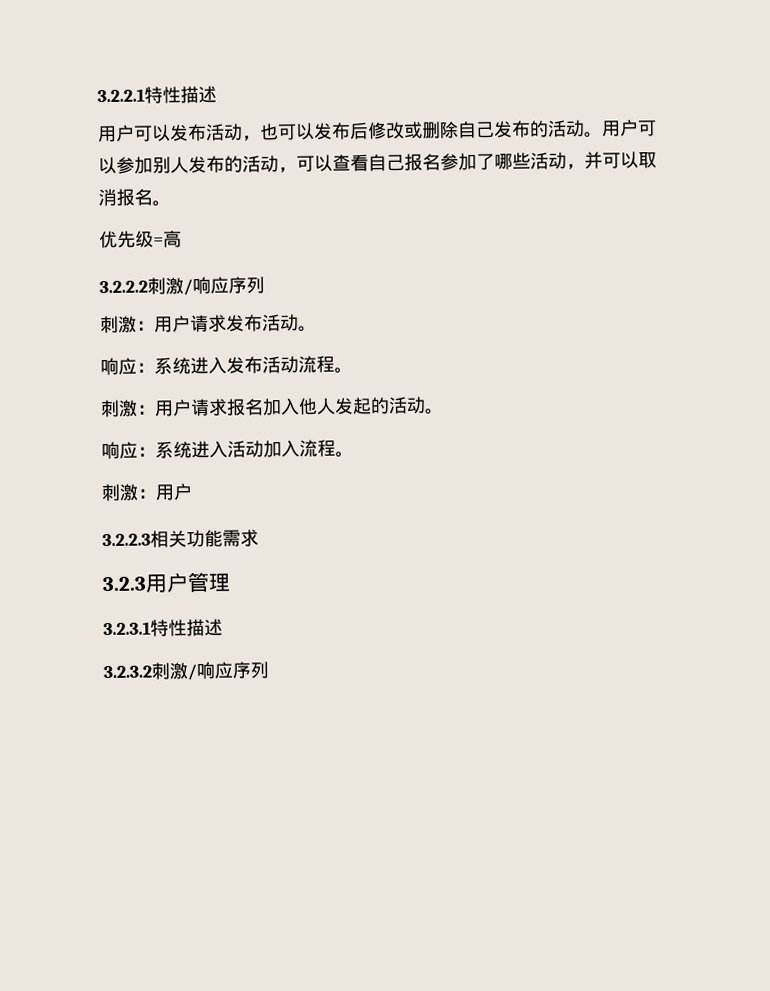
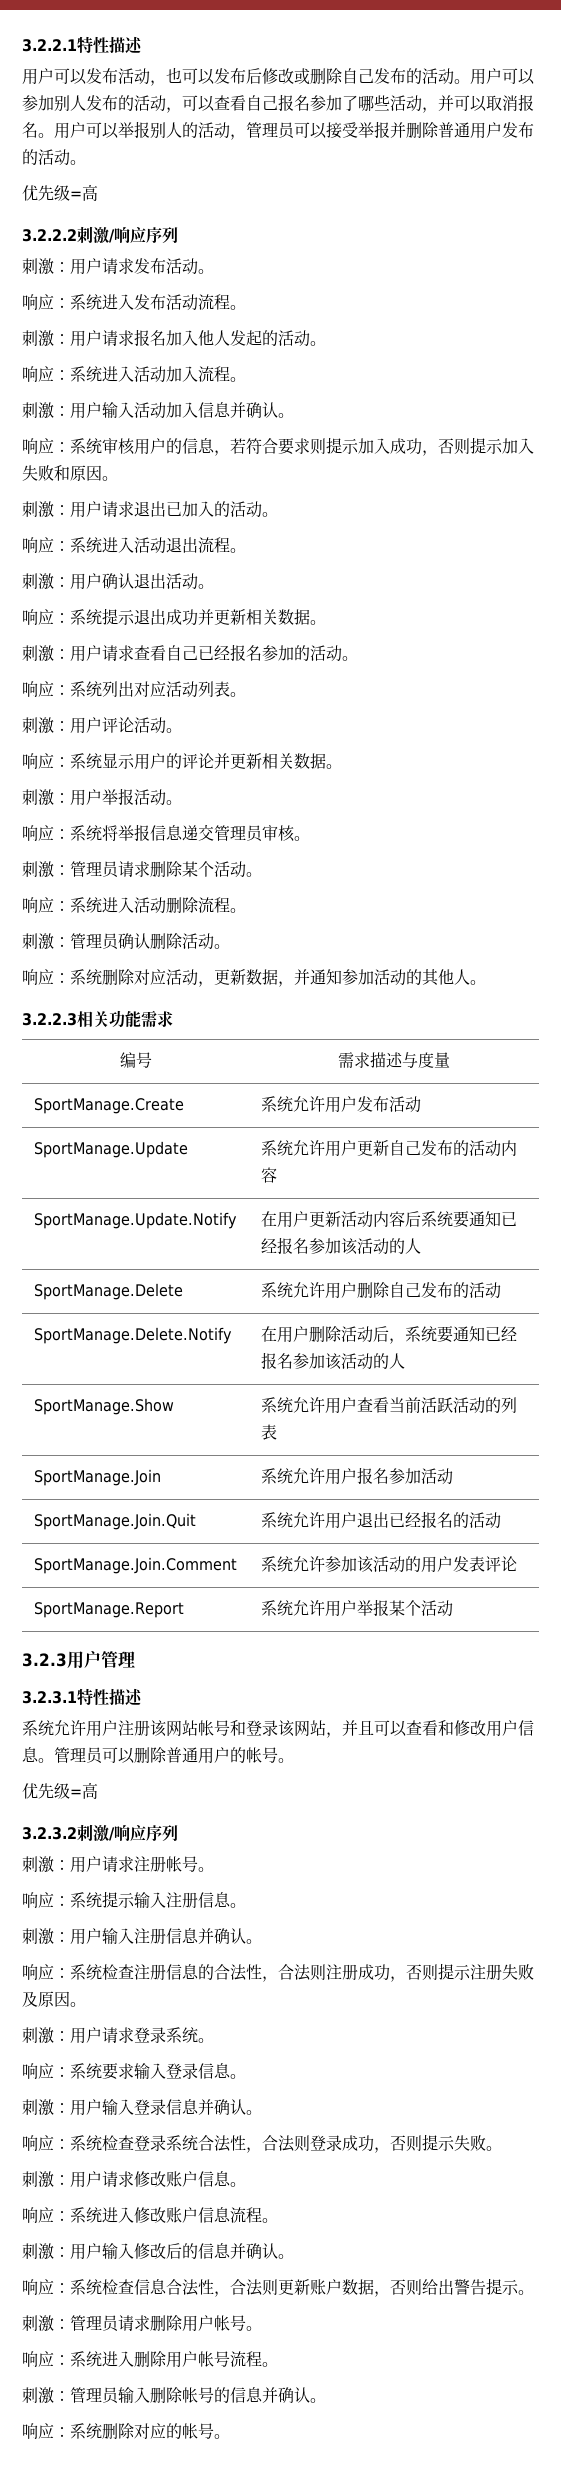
(171, 203) none -> [54,121,534,140] [22,149,86,166] 用户可以举报别人的活动，管理员可以接受举报并删除普通用户发布的活动。
[102,529,259,548] // 3.2.2.3相关功能需求 -> [102,402,294,419] [22,437,534,456] [22,465,118,481] [22,501,278,518] [22,537,246,554] [22,573,214,590] [22,608,326,626] [22,644,358,662] [22,681,246,698] [22,717,182,734] [22,753,342,770] [22,788,182,806] [22,824,310,842] [22,861,262,878] [22,897,246,914] [22,933,230,950] [22,969,486,987] [22,1010,173,1028] [120,1052,152,1068] [338,1052,450,1068] [33,1098,184,1114] [260,1096,421,1113] [33,1141,188,1158] [260,1140,517,1157] [260,1167,277,1183] [33,1212,237,1229] [260,1211,517,1228] [260,1237,421,1255] [33,1283,183,1300] [260,1282,501,1299] [33,1327,232,1344] [260,1326,517,1344] [260,1352,405,1370] [33,1398,174,1415] [260,1397,517,1414] [260,1424,277,1440] [33,1469,161,1486] [260,1467,453,1485] [33,1513,196,1530] [260,1511,501,1529] [33,1557,237,1574] [260,1556,517,1573] [33,1602,184,1618] [260,1599,453,1617] 输入活动加入信息并确认。 // 响应：系统审核用户的信息，若符合要求则提示加入成功，否则提示加入失败和原因。 // 刺激：用户请求退出已加入的活动。 // 响应：系统进入活动退出流程。 // 刺激：用户确认退出活动。 // 响应：系统提示退出成功并更新相关数据。 // 刺激：用户请求查看自己已经报名参加的活动。 // 响应：系统列出对应活动列表。 // 刺激：用户评论活动。 // 响应：系统显示用户的评论并更新相关数据。 // 刺激：用户举报活动。 // 响应：系统将举报信息递交管理员审核。 // 刺激：管理员请求删除某个活动。 // 响应：系统进入活动删除流程。 // 刺激：管理员确认删除活动。 // 响应：系统删除对应活动，更新数据，并通知参加活动的其他人。 // 3.2.2.3相关功能需求 // 编号 | 需求描述与度量 // SportManage.Create | 系统允许用户发布活动 // SportManage.Update | 系统允许用户更新自己发布的活动内容 // SportManage.Update.Notify | 在用户更新活动内容后系统要通知已经报名参加该活动的人 // SportManage.Delete | 系统允许用户删除自己发布的活动 // SportManage.Delete.Notify | 在用户删除活动后，系统要通知已经报名参加该活动的人 // SportManage.Show | 系统允许用户查看当前活跃活动的列表 // SportManage.Join | 系统允许用户报名参加活动 // SportManage.Join.Quit | 系统允许用户退出已经报名的活动 // SportManage.Join.Comment | 系统允许参加该活动的用户发表评论 // SportManage.Report | 系统允许用户举报某个活动
(223, 627) none -> [22,1720,534,1738] [22,1747,294,1764] [22,1782,98,1799] // 系统允许用户注册该网站帐号和登录该网站，并且可以查看和修改用户信息。管理员可以删除普通用户的帐号。 // 优先级=高
(269, 670) none -> [22,1856,214,1873] [22,1891,246,1908] [22,1928,262,1945] [22,1963,534,1982] [22,1991,86,2007] [22,2027,214,2044] [22,2063,246,2080] [22,2099,262,2116] [22,2134,502,2153] [22,2171,246,2188] [22,2207,278,2223] [22,2243,294,2260] [22,2278,534,2297] [22,2315,262,2332] [22,2351,278,2368] [22,2387,326,2404] [22,2423,230,2439] // 刺激：用户请求注册帐号。 // 响应：系统提示输入注册信息。 // 刺激：用户输入注册信息并确认。 // 响应：系统检查注册信息的合法性，合法则注册成功，否则提示注册失败及原因。 // 刺激：用户请求登录系统。 // 响应：系统要求输入登录信息。 // 刺激：用户输入登录信息并确认。 // 响应：系统检查登录系统合法性，合法则登录成功，否则提示失败。 // 刺激：用户请求修改账户信息。 // 响应：系统进入修改账户信息流程。 // 刺激：用户输入修改后的信息并确认。 // 响应：系统检查信息合法性，合法则更新账户数据，否则给出警告提示。 // 刺激：管理员请求删除用户帐号。 // 响应：系统进入删除用户帐号流程。 // 刺激：管理员输入删除帐号的信息并确认。 // 响应：系统删除对应的帐号。

